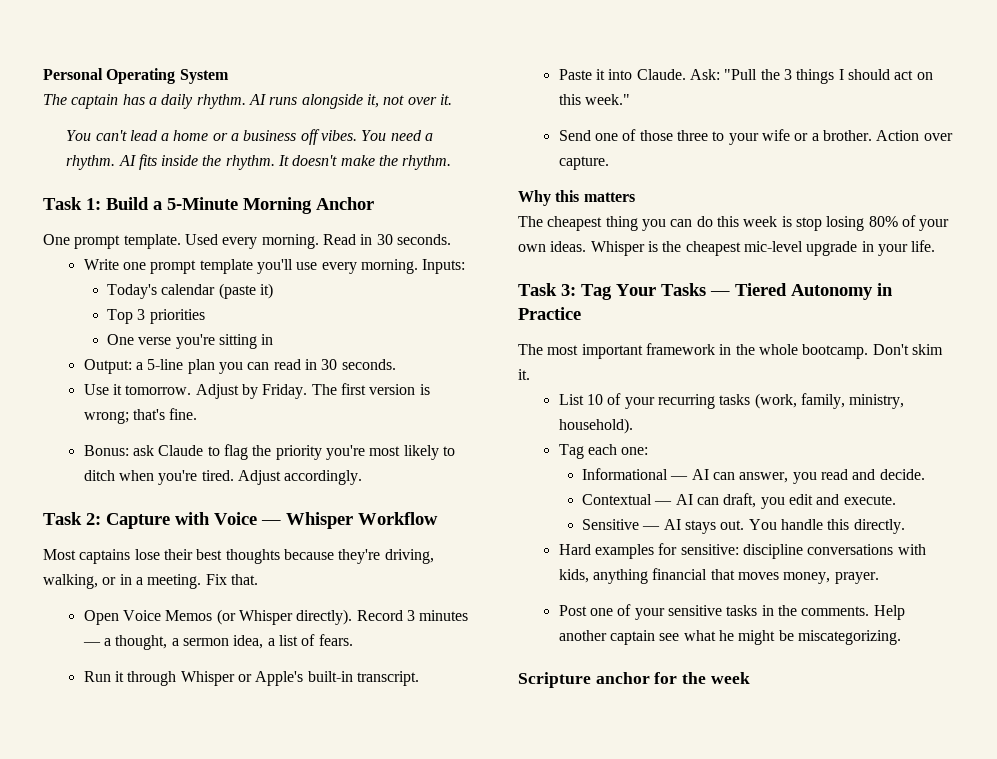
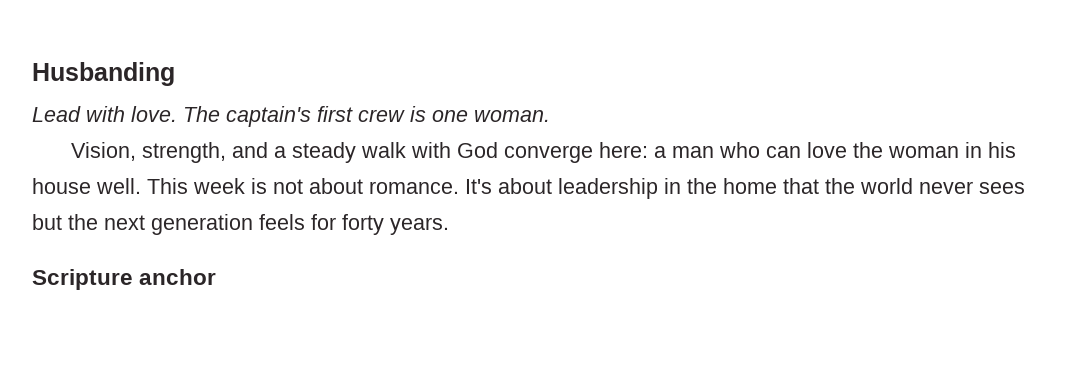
[43,68,229,84] [43,94,452,109] [66,129,434,145] [66,154,452,170] [43,197,374,214] [43,234,451,249] [83,259,466,274] [107,283,273,299] [107,309,205,324] [107,334,274,349] [83,359,396,374] [83,383,430,399] [83,408,198,424] [83,444,456,460] [83,470,363,485] [43,512,438,529] [43,549,434,564] [43,574,258,589] [83,609,469,625] [82,634,353,650] [83,671,420,686] [558,69,933,84] [558,94,631,105] [558,129,953,145] [558,156,609,170] [518,190,635,206] [518,215,950,231] [518,240,936,256] [518,283,893,300] [518,307,581,320] [518,343,943,359] [518,369,530,380] [558,393,905,409] [558,418,633,434] [558,444,649,459] [582,468,925,484] [582,493,896,509] [582,519,905,534] [558,543,926,559] [558,568,879,584] [558,604,905,620] [558,630,902,645] Personal Operating System // The captain has a daily rhythm. AI runs alongside it, not over it. // You can't lead a home or a business off vibes. You need a rhythm. AI fits inside the rhythm. It doesn't make the rhythm. // Task 1: Build a 5-Minute Morning Anchor // One prompt template. Used every morning. Read in 30 seconds. // Write one prompt template you'll use every morning. Inputs: // Today's calendar (paste it) // Top 3 priorities // One verse you're sitting in // Output: a 5-line plan you can read in 30 seconds. // Use it tomorrow. Adjust by Friday. The first version is wrong; that's fine. // Bonus: ask Claude to flag the priority you're most likely to ditch when you're tired. Adjust accordingly. // Task 2: Capture with Voice — Whisper Workflow // Most captains lose their best thoughts because they're driving, walking, or in a meeting. Fix that. // Open Voice Memos (or Whisper directly). Record 3 minutes — a thought, a sermon idea, a list of fears. // Run it through Whisper or Apple's built-in transcript. // Paste it into Claude. Ask: "Pull the 3 things I should act on this week." // Send one of those three to your wife or a brother. Action over capture. // Why this matters // The cheapest thing you can do this week is stop losing 80% of your own ideas. Whisper is the cheapest mic-level upgrade in your life. // Task 3: Tag Your Tasks — Tiered Autonomy in Practice // The most important framework in the whole bootcamp. Don't skim it. // List 10 of your recurring tasks (work, family, ministry, household). // Tag each one: // Informational — AI can answer, you read and decide. // Contextual — AI can draft, you edit and execute. // Sensitive — AI stays out. You handle this directly. // Hard examples for sensitive: discipline conversations with kids, anything financial that moves money, prayer. // Post one of your sensitive tasks in the comments. Help another captain see what he might be miscategorizing. -> [32,62,175,86] [32,106,550,127] [70,142,1016,163] [32,178,1025,199] [32,214,449,235] Husbanding // Lead with love. The captain's first crew is one woman. // Vision, strength, and a steady walk with God converge here: a man who can love the woman in his house well. This week is not about romance. It's about leadership in the home that the world never sees but the next generation feels for forty years.
[654,672,750,684] for the week -> (217, 277) none

